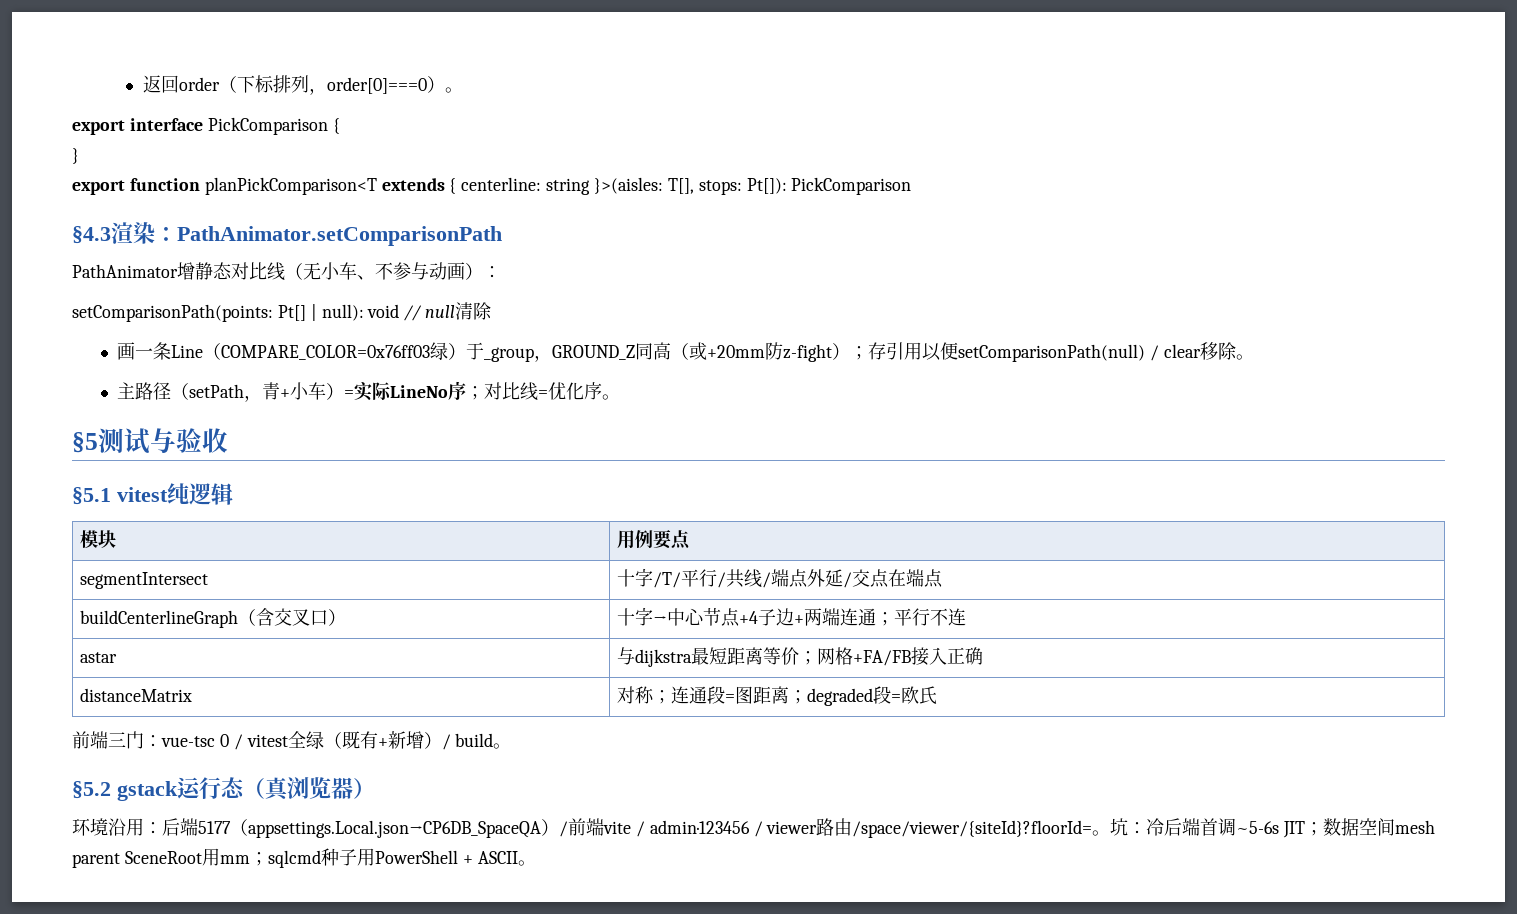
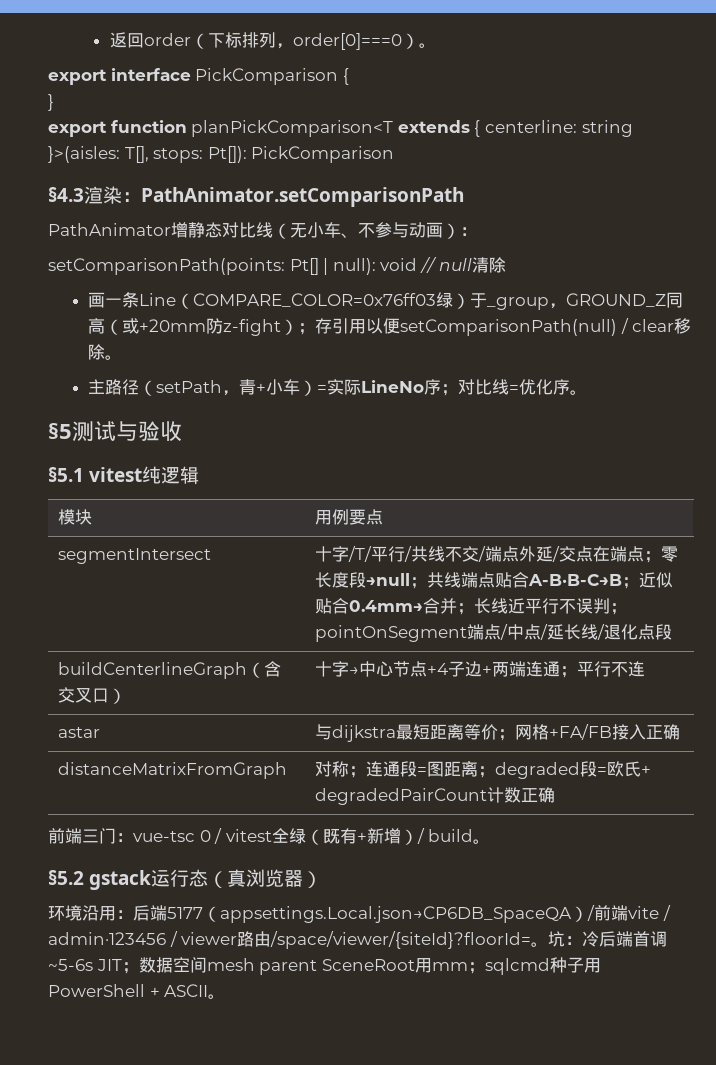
(763, 578) none -> [444,546,479,562] 不交
(944, 578) none -> [643,546,678,563] [314,572,673,589] [314,598,627,615] [314,624,672,642] ；零长度段→null；共线端点贴合A-B·B-C→B；近似贴合0.4mm→合并；长线近平行不误判；pointOnSegment端点/中点/延长线/退化点段
[80,688,193,702] distanceMatrix -> [57,762,287,779] distanceMatrixFromGraph
(938, 695) none -> [640,765,651,775] [314,787,555,805] + degradedPairCount计数正确

